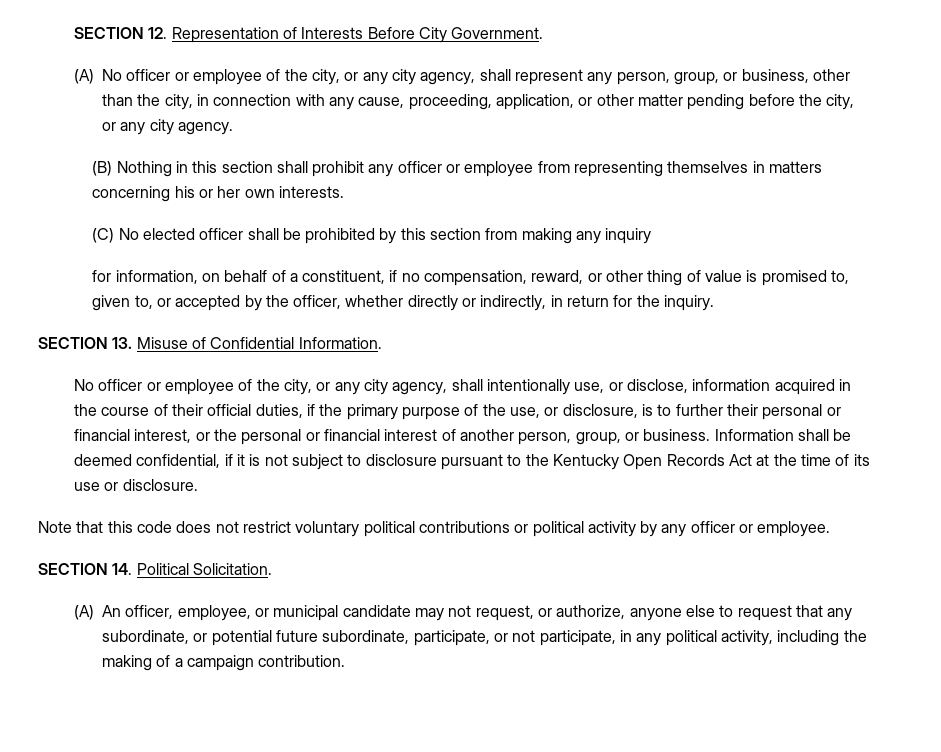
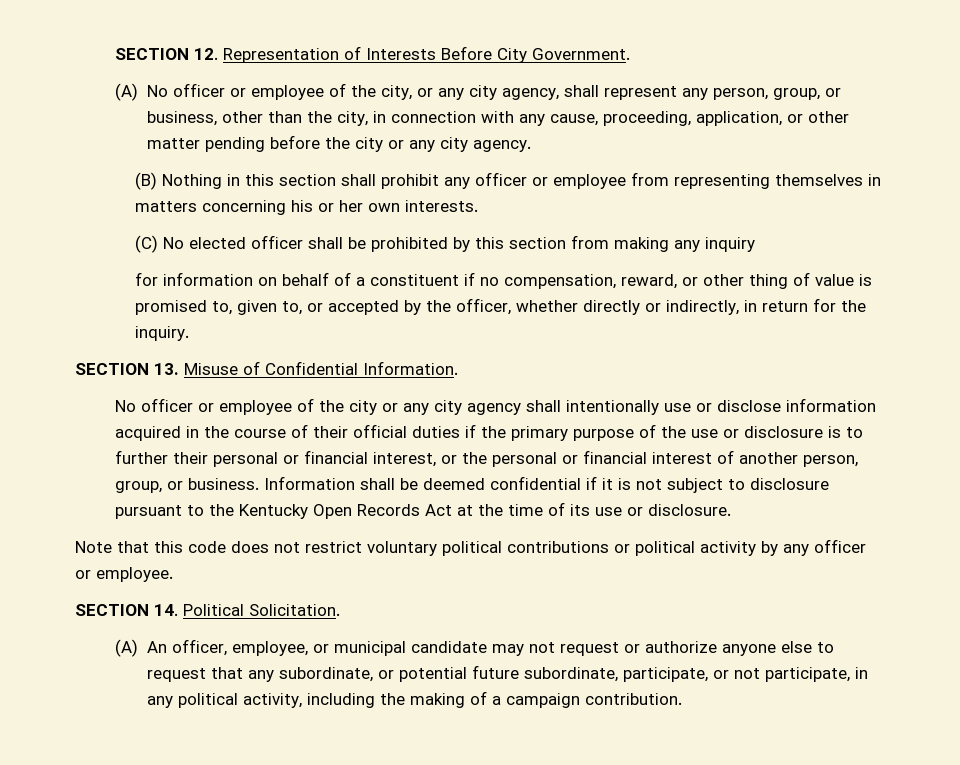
[826,94,855,110] city, -> [354,137,383,152] city
[115,270,198,284] information, -> [163,272,254,286] information
[302,270,386,284] constituent, -> [370,274,460,286] constituent
[284,379,448,395] city, or any city agency, -> [349,400,522,415] city or any city agency
[574,379,688,393] use, or disclose, -> [664,400,782,412] use or disclose
[255,404,303,418] duties, -> [412,426,461,438] duties
[509,404,638,418] use, or disclosure, -> [691,426,824,438] use or disclosure
[136,454,221,468] confidential, -> [490,476,582,490] confidential
[475,605,626,621] request, or authorize, -> [559,641,717,656] request or authorize

